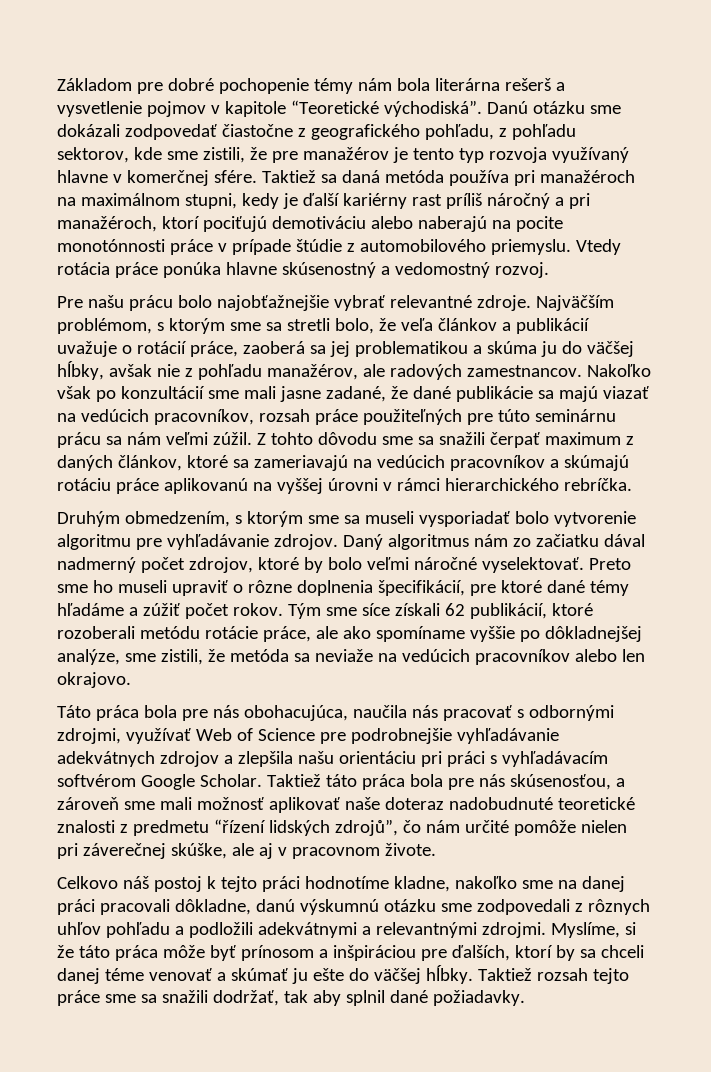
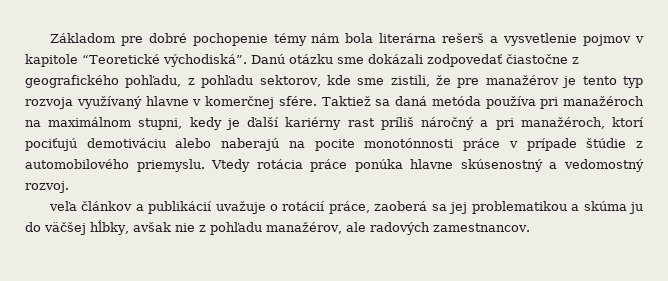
[57,295,614,311] [57,318,396,334] Pre našu prácu bolo najobťažnejšie vybrať relevantné zdroje. Najväčším problémom, s ktorým sme sa stretli bolo, že -> (69, 187) none
[586,364,651,377] [57,386,649,402] [57,409,616,425] [57,432,634,448] [57,455,629,471] [57,478,632,494] [57,511,636,527] [57,534,645,550] [57,557,631,573] [57,580,629,596] [57,603,593,619] [57,626,642,642] [57,649,645,665] [57,672,131,688] [57,705,614,721] [57,728,559,744] [57,751,608,767] [57,774,625,790] [57,797,635,813] [57,819,627,836] [57,843,436,859] [57,876,625,892] [57,899,650,915] [57,922,636,938] [57,945,644,961] [57,965,629,984] [57,990,525,1006] Nakoľko však po konzultácií sme mali jasne zadané, že dané publikácie sa majú viazať na vedúcich pracovníkov, rozsah práce použiteľných pre túto seminárnu prácu sa nám veľmi zúžil. Z tohto dôvodu sme sa snažili čerpať maximum z daných článkov, ktoré sa zameriavajú na vedúcich pracovníkov a skúmajú rotáciu práce aplikovanú na vyššej úrovni v rámci hierarchického rebríčka. // Druhým obmedzením, s ktorým sme sa museli vysporiadať bolo vytvorenie algoritmu pre vyhľadávanie zdrojov. Daný algoritmus nám zo začiatku dával nadmerný počet zdrojov, ktoré by bolo veľmi náročné vyselektovať. Preto sme ho museli upraviť o rôzne doplnenia špecifikácií, pre ktoré dané témy hľadáme a zúžiť počet rokov. Tým sme síce získali 62 publikácií, ktoré rozoberali metódu rotácie práce, ale ako spomíname vyššie po dôkladnejšej analýze, sme zistili, že metóda sa neviaže na vedúcich pracovníkov alebo len okrajovo. // Táto práca bola pre nás obohacujúca, naučila nás pracovať s odbornými zdrojmi, využívať Web of Science pre podrobnejšie vyhľadávanie adekvátnych zdrojov a zlepšila našu orientáciu pri práci s vyhľadávacím softvérom Google Scholar. Taktiež táto práca bola pre nás skúsenosťou, a zároveň sme mali možnosť aplikovať naše doteraz nadobudnuté teoretické znalosti z predmetu “řízení lidských zdrojů”, čo nám určité pomôže nielen pri záverečnej skúške, ale aj v pracovnom živote. // Celkovo náš postoj k tejto práci hodnotíme kladne, nakoľko sme na danej práci pracovali dôkladne, danú výskumnú otázku sme zodpovedali z rôznych uhľov pohľadu a podložili adekvátnymi a relevantnými zdrojmi. Myslíme, si že táto práca môže byť prínosom a inšpiráciou pre ďalších, ktorí by sa chceli danej téme venovať a skúmať ju ešte do väčšej hĺbky. Taktiež rozsah tejto práce sme sa snažili dodržať, tak aby splnil dané požiadavky. -> (530, 227) none

